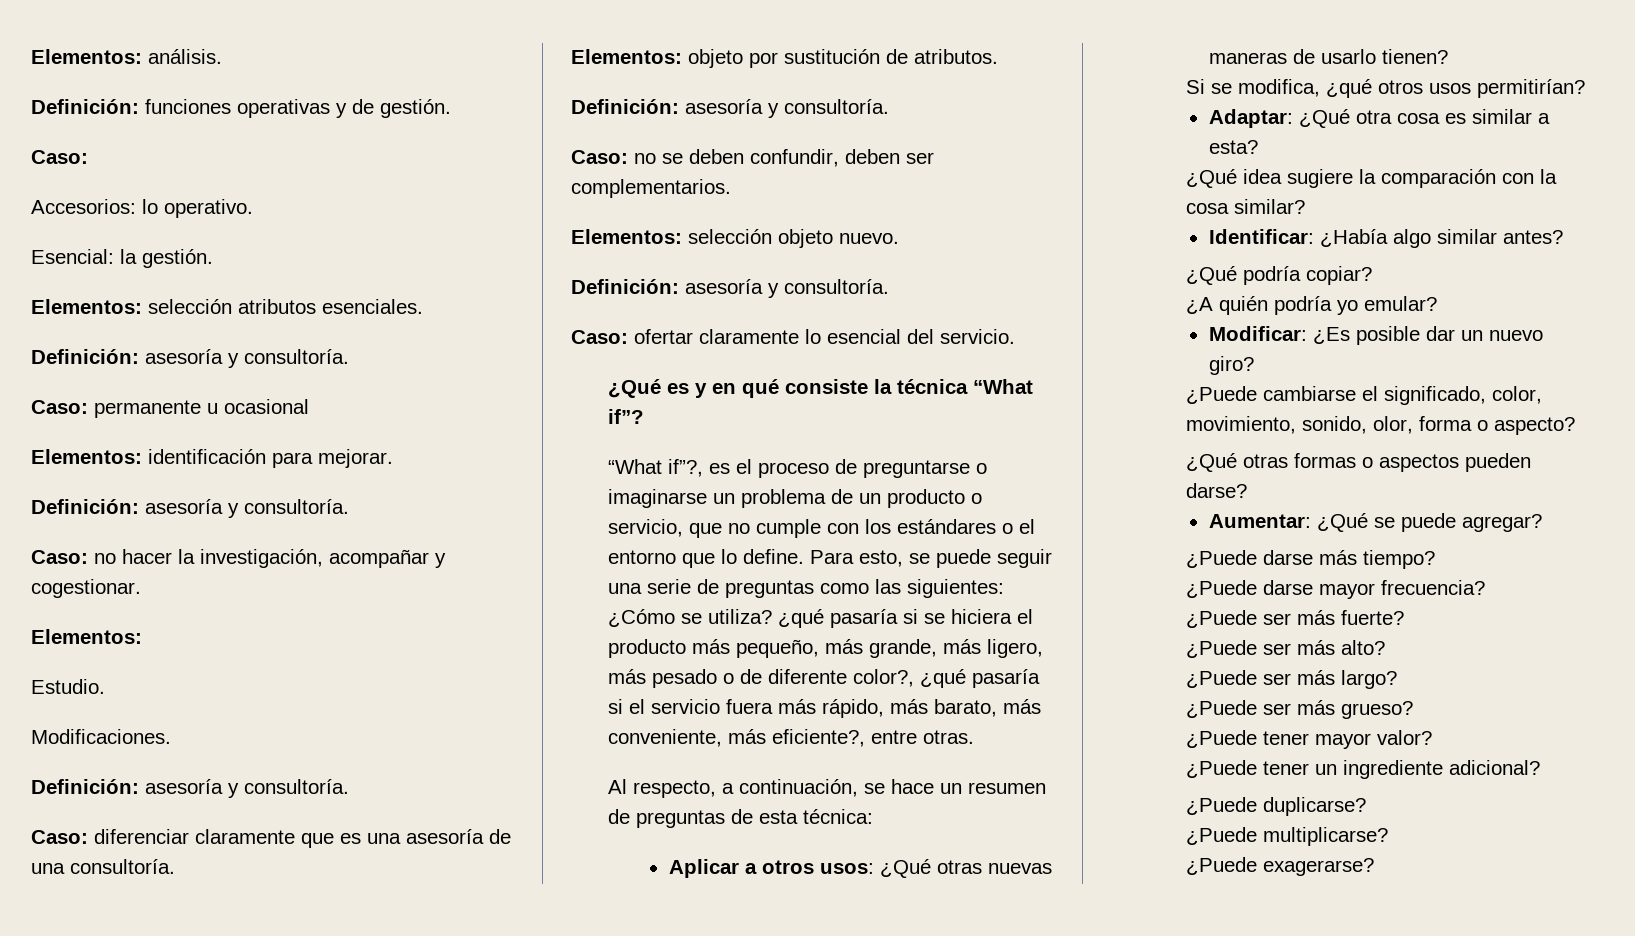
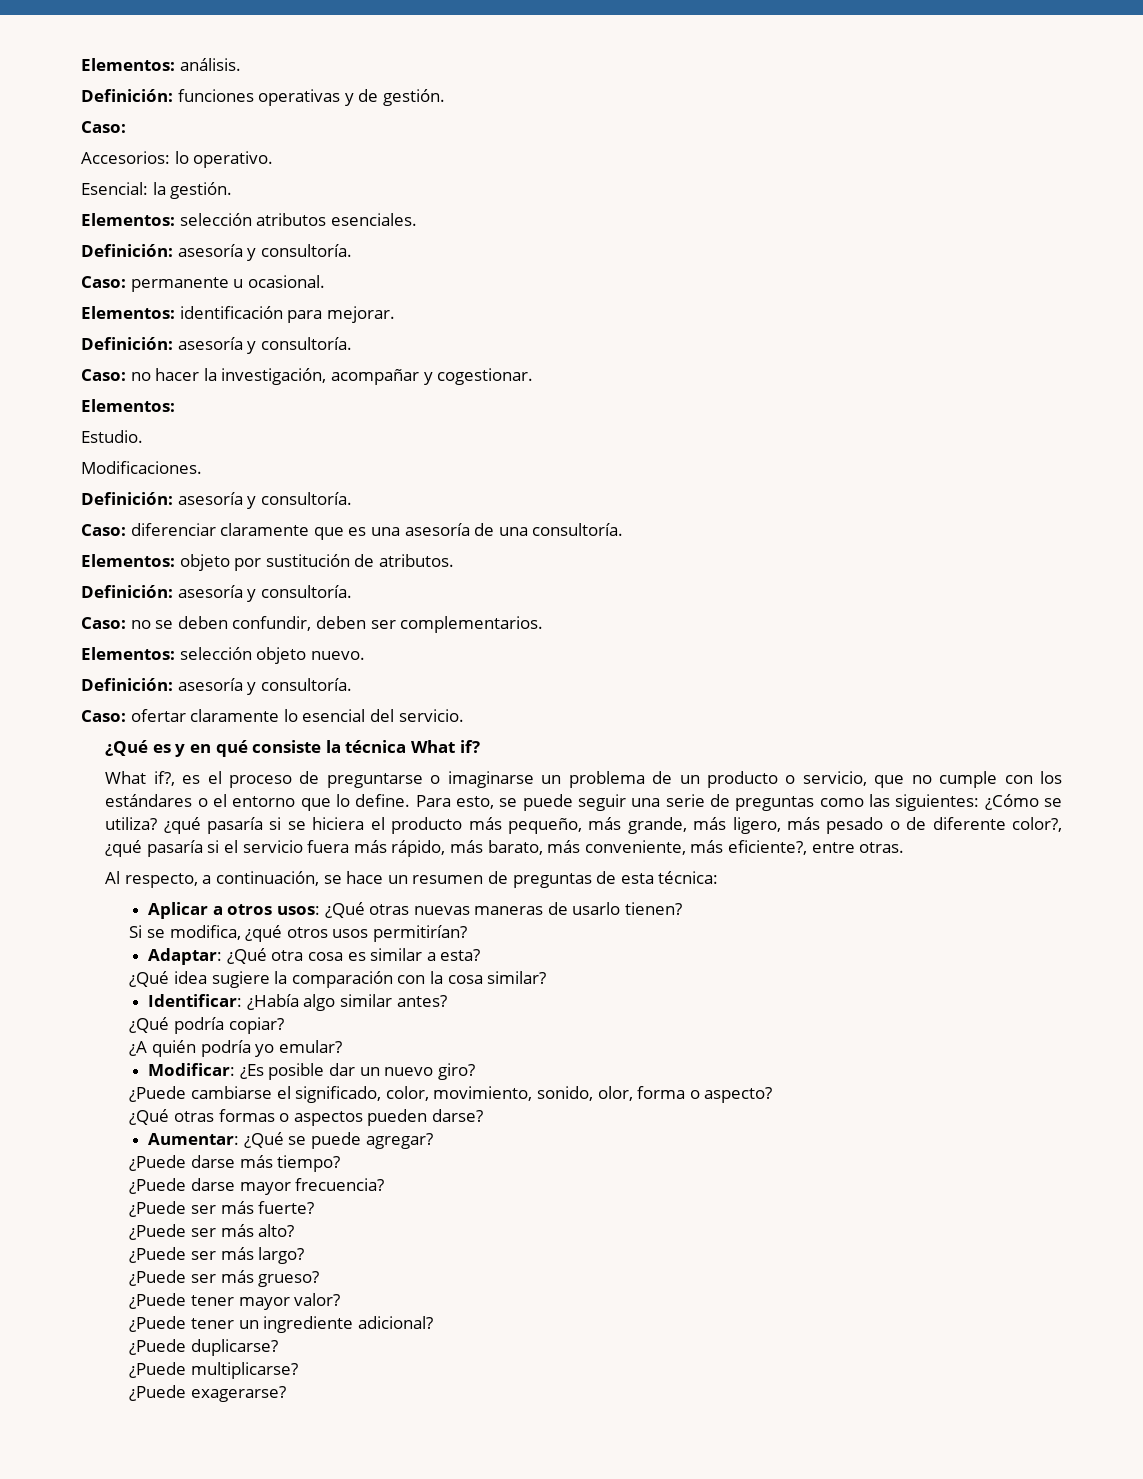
[224,399,309,414] ocasional -> [247,275,325,288] ocasional.
[973,379,1034,394] [608,409,645,424] [608,459,704,477] “What if”? // “What if”?, -> [410,740,480,753] [105,771,175,786] What if? // What if?,

